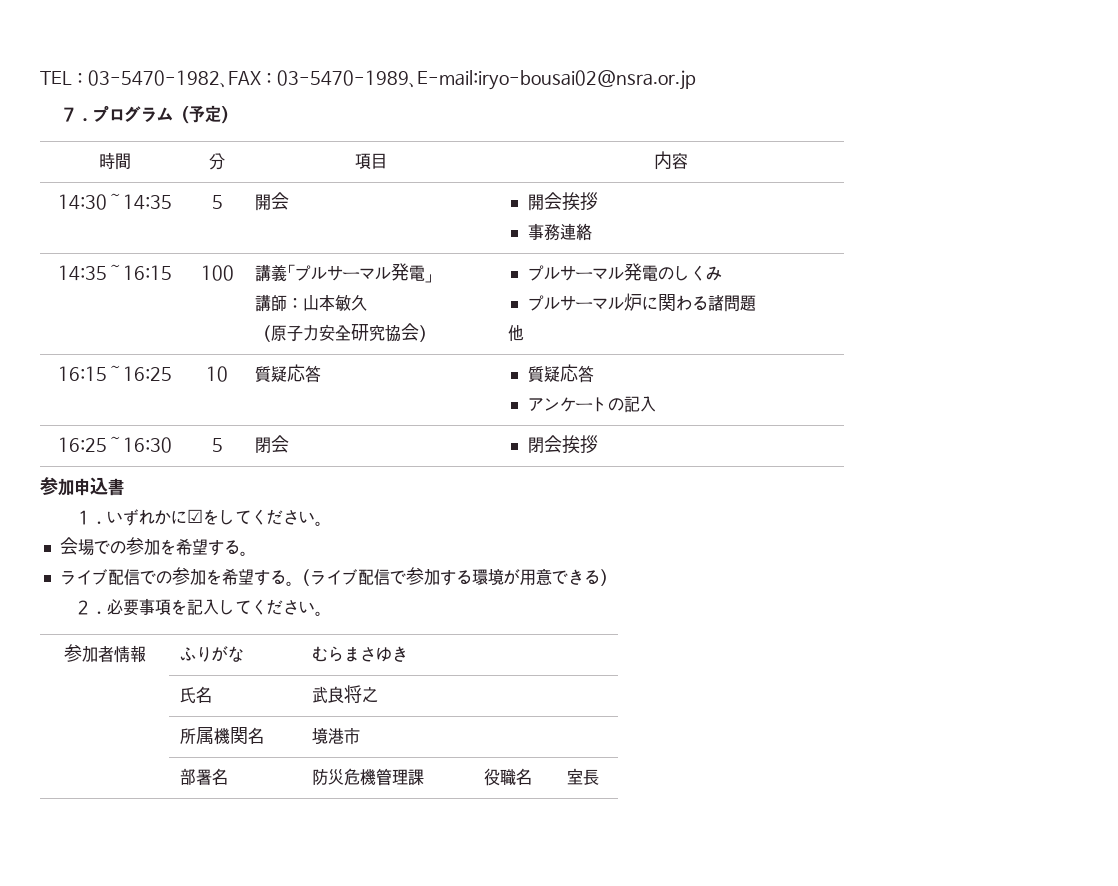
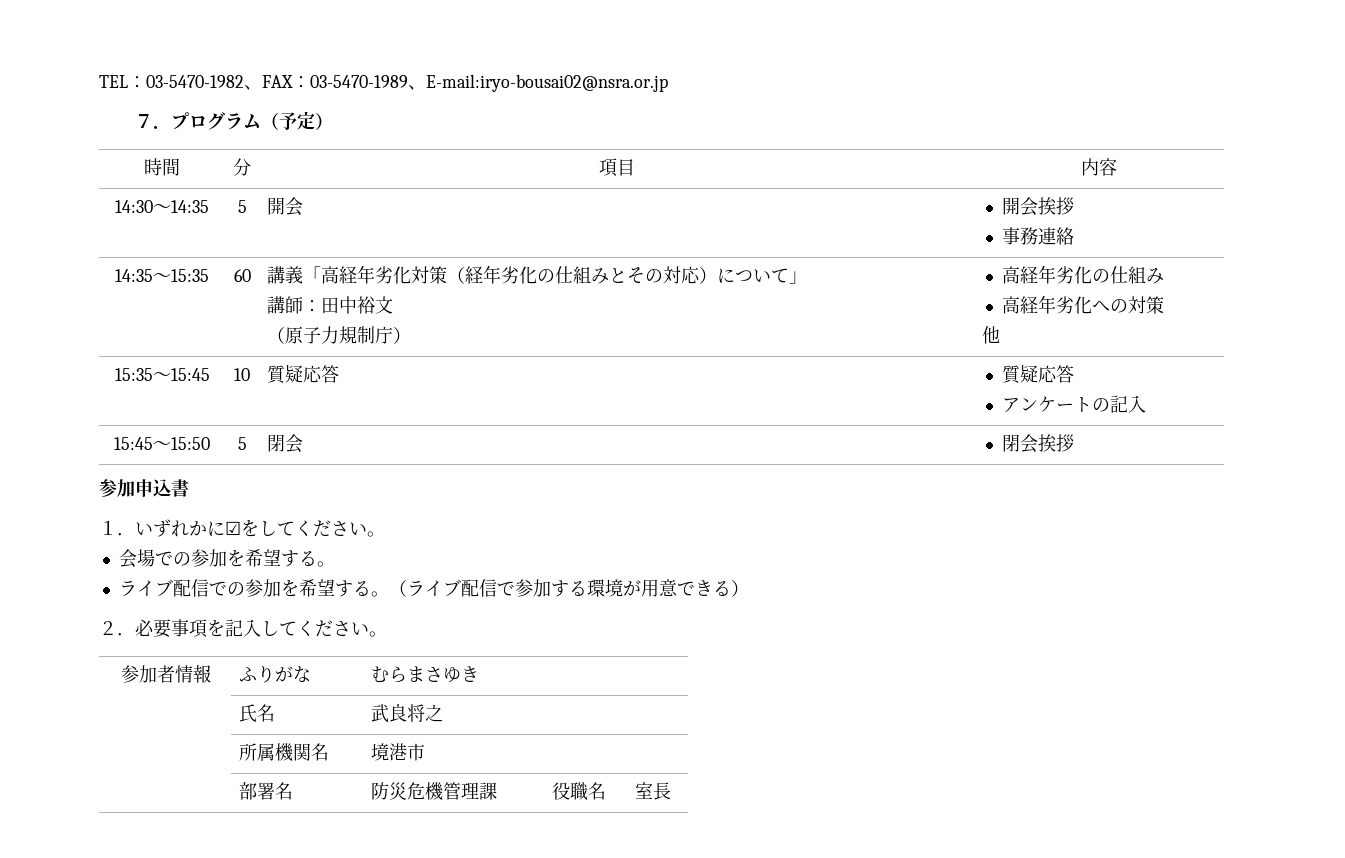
[123,265,172,280] [200,265,234,281] 16:15 | 100 -> [171,269,209,282] [233,269,251,282] 15:35 | 60
[294,263,425,281] プルサーマル発電 -> [321,265,790,284] 高経年劣化対策（経年劣化の仕組みとその対応）について
[302,294,367,312] 山本敏久 -> [321,296,394,314] 田中裕文
[318,323,435,342] [527,263,722,281] [527,293,756,312] [507,324,524,341] [58,365,172,381] 安全研究協会） | プルサーマル発電のしくみ // プルサーマル炉に関わる諸問題 // 他 // 16:15～16:25 -> [339,326,412,344] [1001,265,1164,284] [1001,295,1164,314] [982,326,1001,344] [114,368,210,381] 規制庁） | 高経年劣化の仕組み // 高経年劣化への対策 // 他 // 15:35～15:45
[58,436,172,453] 16:25～16:30 -> [114,437,210,450] 15:45～15:50

